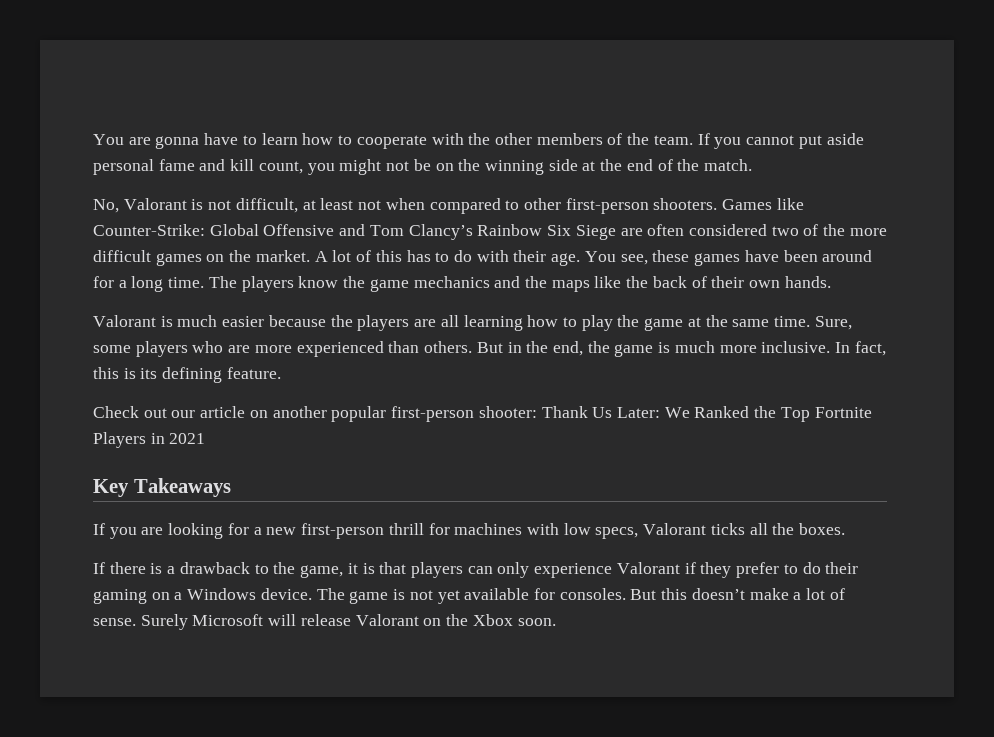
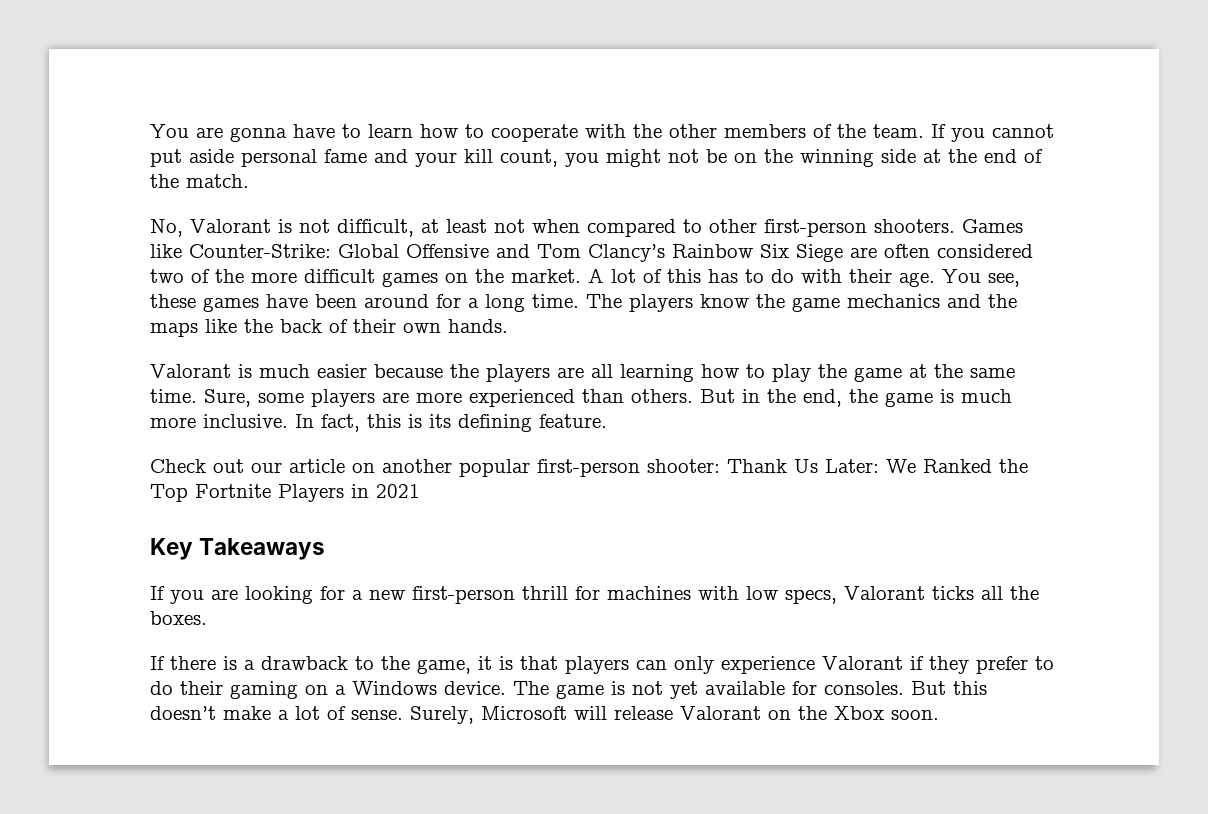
(226, 165) none -> [415,152,457,167] your
[192,341,224,353] who -> (375, 398) none
[140,614,188,630] Surely -> [410,706,474,724] Surely,

